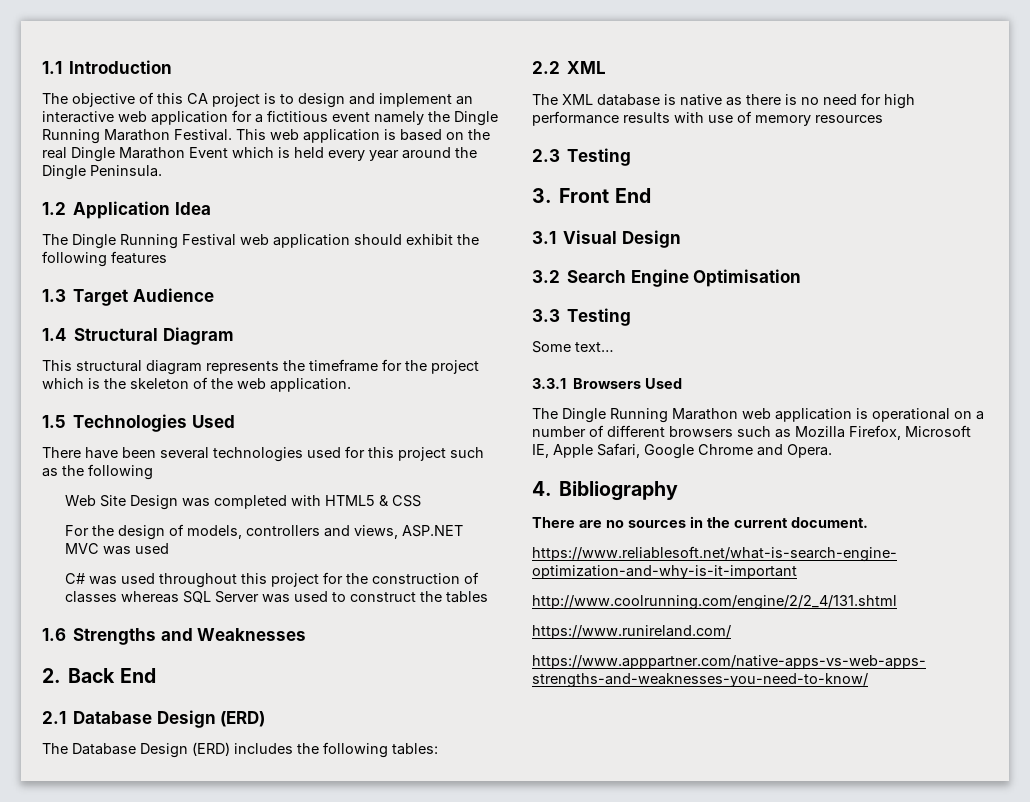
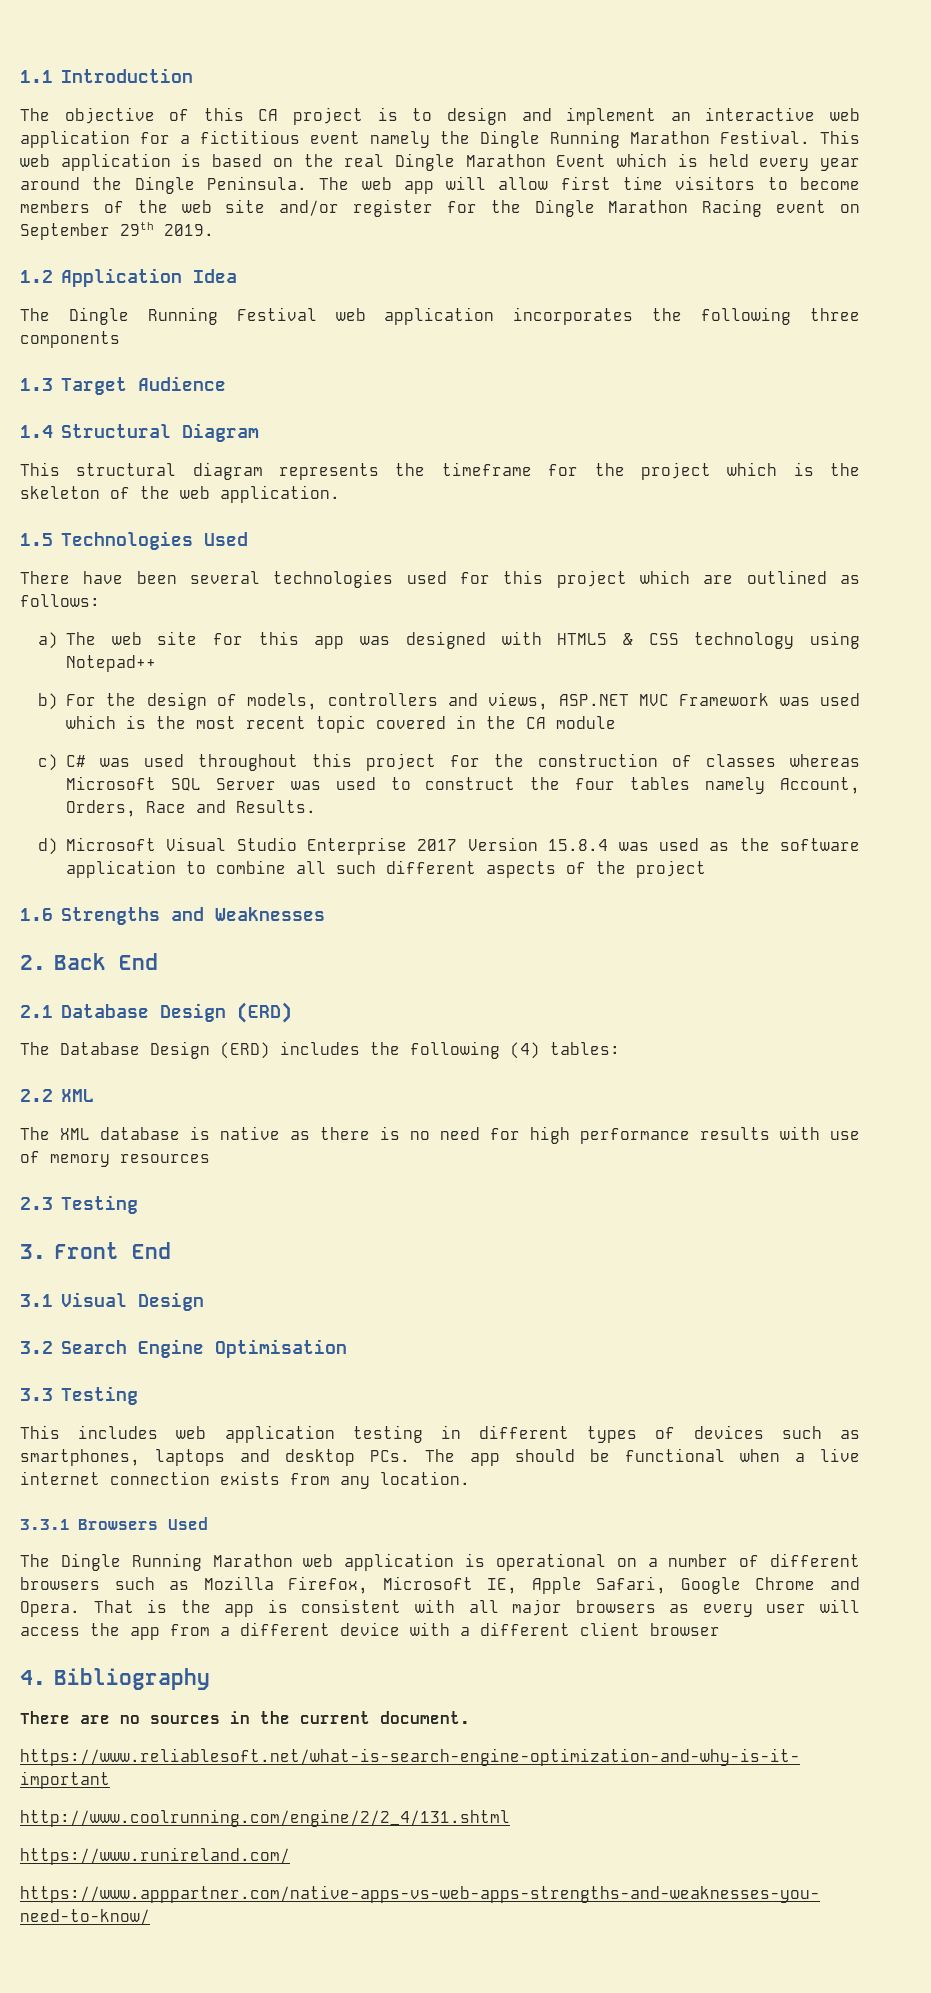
(162, 171) none -> [319,176,860,194] [20,199,860,217] [20,222,214,240] The web app will allow first time visitors to become members of the web site and/or register for the Dingle Marathon Racing event on September 29th 2019.
[354,234,479,245] [42,251,167,267] should exhibit the following features -> [513,307,861,325] [20,331,120,348] incorporates the following three components
[450,447,484,458] [42,464,153,480] [65,495,288,510] such as the following // Web Site Design was completed -> [640,570,861,584] [20,594,100,607] [38,631,486,649] which are outlined as follows: // a) The web site for this app was designed
(422, 501) // -> [694,631,861,649] [65,655,156,672] [38,693,59,710] technology using Notepad++ // b)
[103,543,170,555] was used // -> [679,693,860,706] [65,715,616,733] [38,754,59,771] Framework was used which is the most recent topic covered in the CA module // c)
(180, 597) none -> [65,776,156,790] Microsoft
(443, 596) none -> [575,778,616,790] four
(489, 597) none -> [705,777,860,794] [65,800,316,817] [38,837,860,855] [65,860,706,878] namely Account, Orders, Race and Results. // d) Microsoft Visual Studio Enterprise 2017 Version 15.8.4 was used as the software application to combine all such different aspects of the project
(388, 750) none -> [510,1042,540,1059] (4)
[532,341,614,353] Some text… -> [20,1425,860,1443] [20,1448,860,1466] [20,1471,470,1489] This includes web application testing in different types of devices such as smartphones, laptops and desktop PCs. The app should be functional when a live internet connection exists from any location.
(832, 451) none -> [93,1599,860,1617] [20,1622,720,1640] That is the app is consistent with all major browsers as every user will access the app from a different device with a different client browser

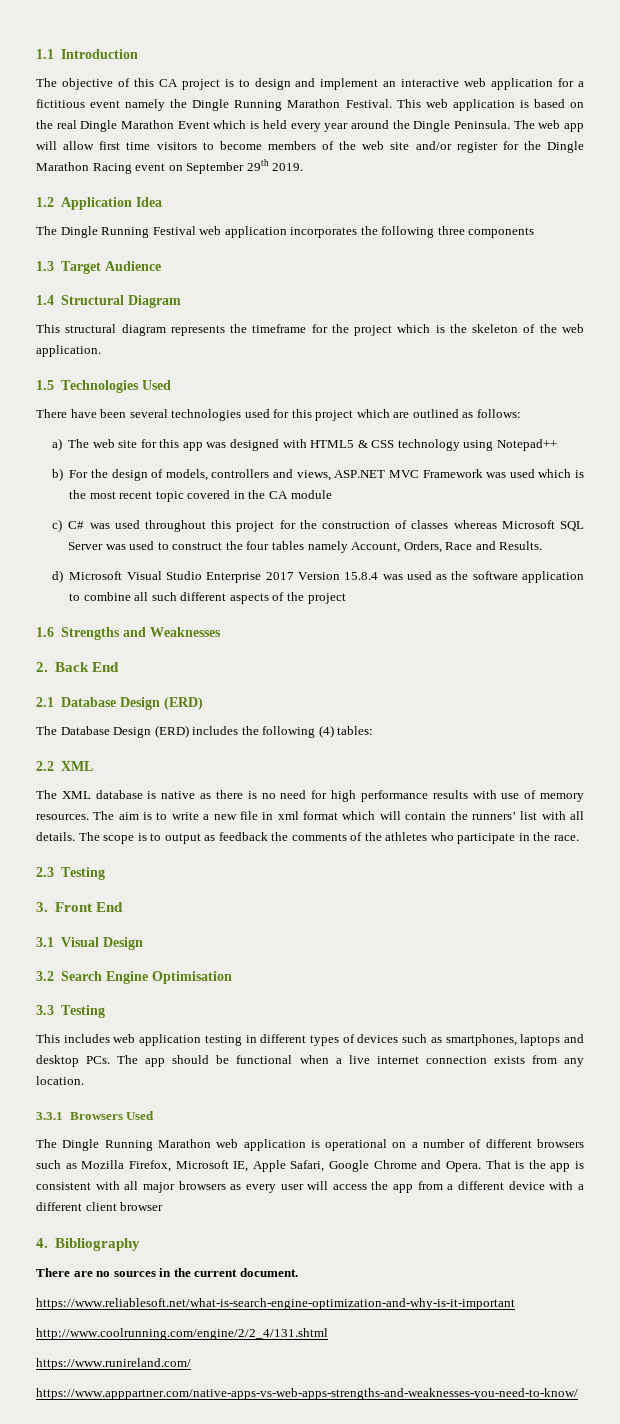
[120,1154,210,1163] resources -> [36,811,584,820] [36,832,579,844] resources. The aim is to write a new file in xml format which will contain the runners’ list with all details. The scope is to output as feedback the comments of the athletes who participate in the race.

